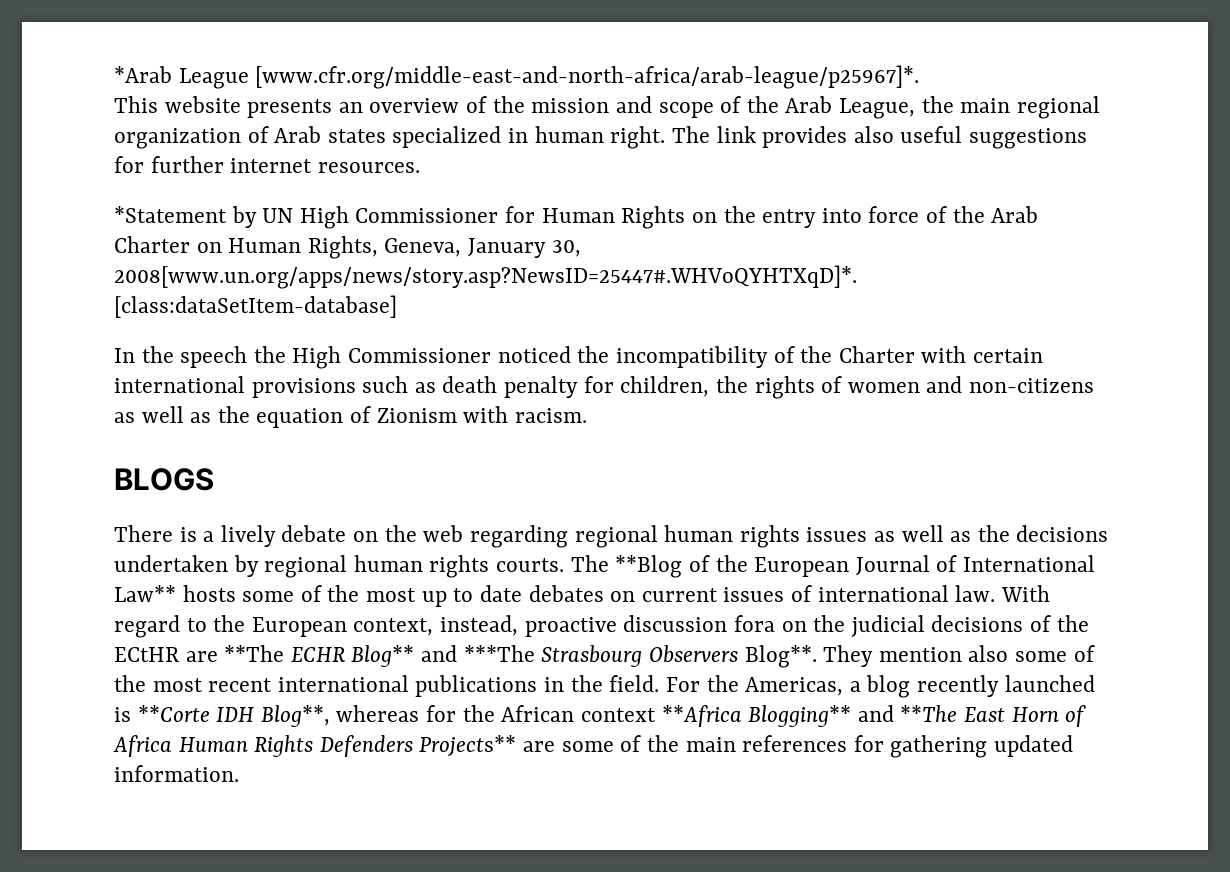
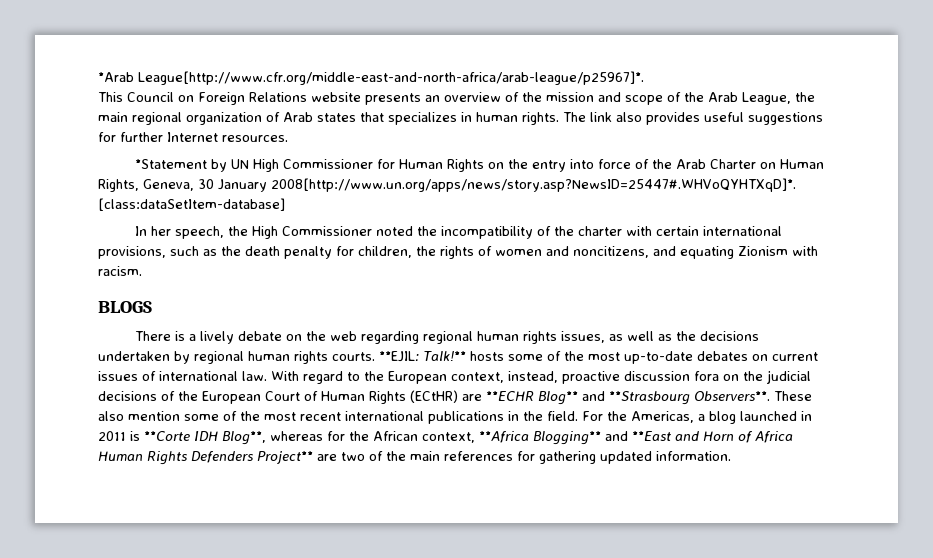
[178,65,920,89] League [www.cfr.org/middle-east-and-north-africa/arab-league/p25967]*. -> [138,71,644,85] League[http://www.cfr.org/middle-east-and-north-africa/arab-league/p25967]*.
(158, 104) none -> [127,92,307,105] Council on Foreign Relations
[392,126,502,148] specialized -> [360,112,457,125] that specializes
[610,126,666,149] right. -> [522,112,559,125] rights.
[762,126,894,148] provides also -> [616,112,700,125] also provides
[230,158,313,173] internet -> [167,132,218,142] Internet
[468,238,581,258] [114,265,857,289] January 30, 2008[www.un.org/apps/news/story.asp?NewsID=25447#.WHVoQYHTXqD]*. -> [198,178,796,192] 30 January 2008[http://www.un.org/apps/news/story.asp?NewsID=25447#.WHVoQYHTXqD]*.
[141,346,248,368] the speech -> [151,226,225,239] her speech,
[497,346,571,363] noticed -> [376,226,414,236] noted
[838,346,915,363] Charter -> [578,226,623,236] charter
[251,378,356,398] provisions -> [98,246,166,259] provisions,
(436, 387) none -> [221,246,241,256] the
[968,378,1094,393] [114,406,372,428] non-citizens as well as the equation of -> [573,246,734,259] noncitizens, and equating
[806,527,868,542] issues -> [561,331,606,343] issues,
[570,555,1095,578] [114,585,176,602] The **Blog of the European Journal of International Law** -> [379,351,466,362] **EJIL: Talk!**
[421,585,522,607] up to date -> [623,351,693,364] up-to-date
[114,645,1009,668] ECtHR are **The ECHR Blog** and ***The Strasbourg Observers Blog**. They mention also -> [202,390,812,405] [98,411,180,421] European Court of Human Rights (ECtHR) are **ECHR Blog** and **Strasbourg Observers**. These also mention
[916,675,1095,697] recently launched -> [740,411,812,421] [98,431,126,441] launched in 2011
[580,708,656,722] context -> [422,432,475,443] context,
[900,705,1005,722] **The East -> [632,431,699,441] **East and
[419,735,614,757] Projects** are some -> [257,451,365,464] Project** are two

